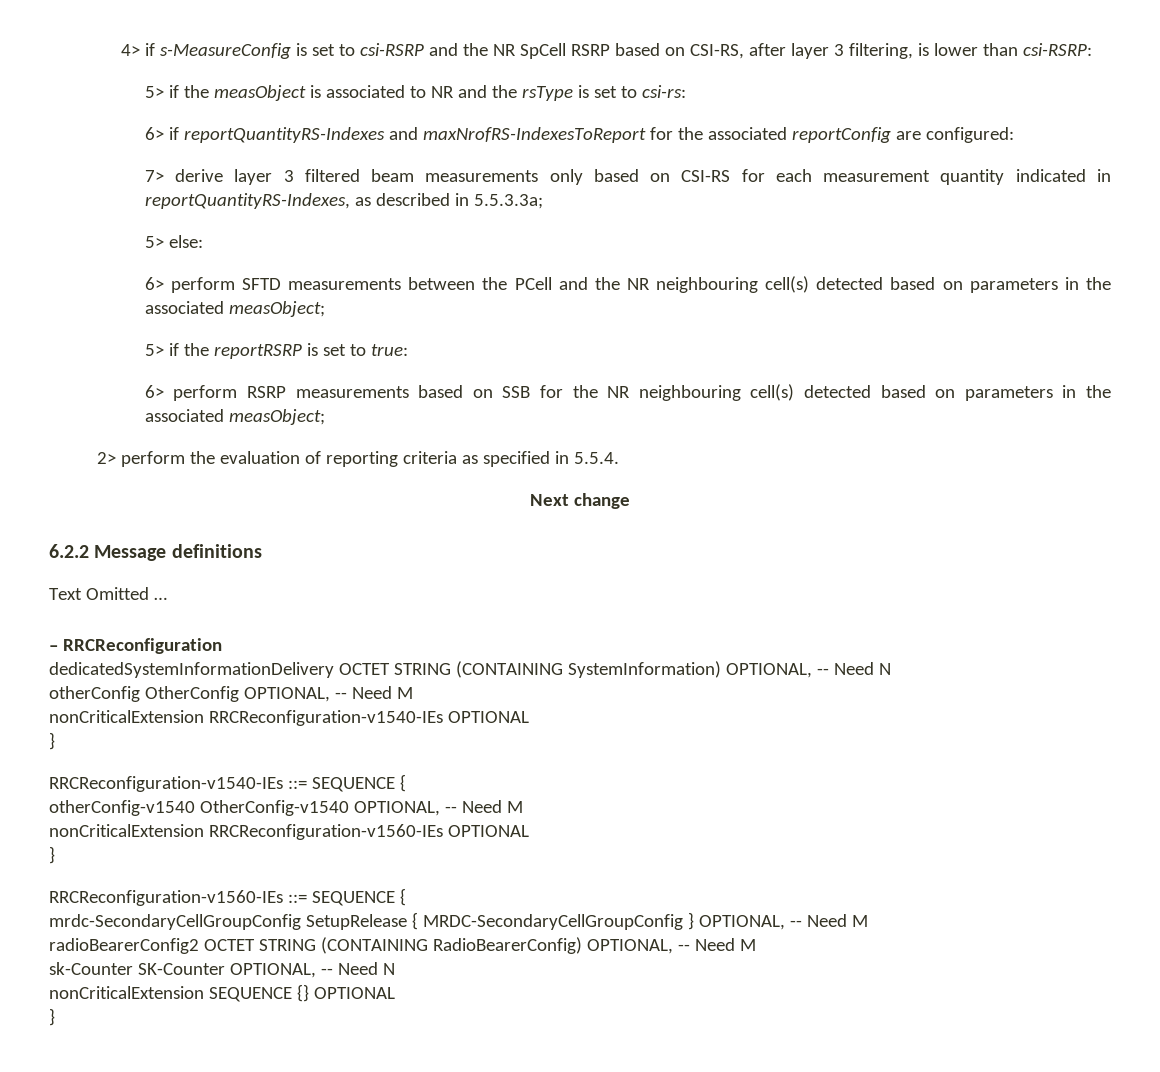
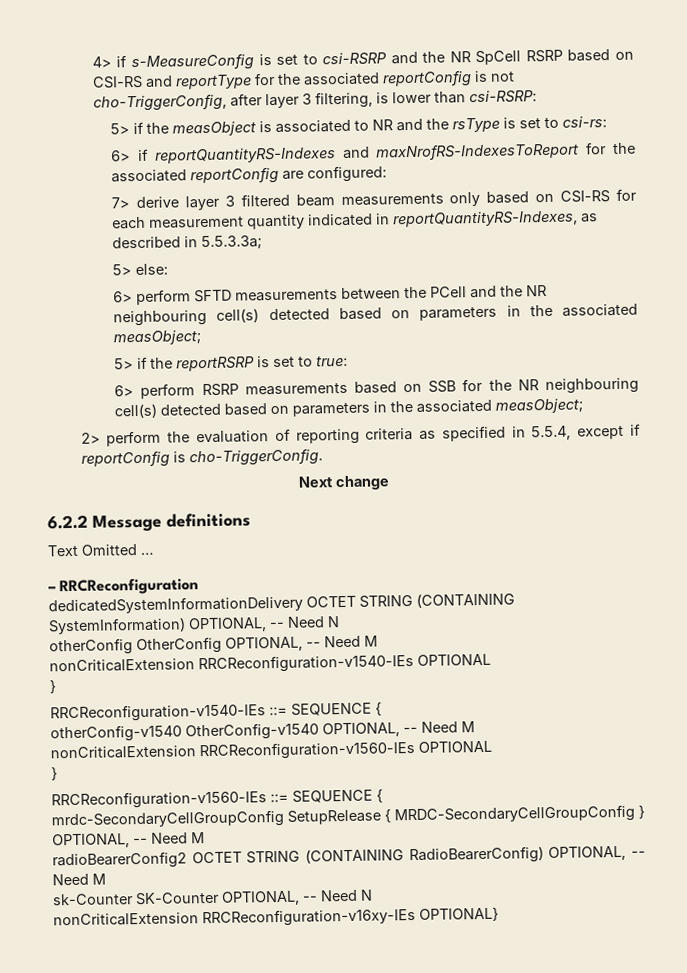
[689,44,744,59] CSI-RS, -> [91,70,515,90] [92,93,227,112] CSI-RS and reportType for the associated reportConfig is not cho-TriggerConfig,
[573,452,619,464] 5.5.4. -> [531,423,642,441] [80,448,323,468] 5.5.4, except if reportConfig is cho-TriggerConfig.
[208,984,395,1002] [49,1008,55,1026] SEQUENCE {} OPTIONAL // } -> [202,906,499,928] RRCReconfiguration-v16xy-IEs OPTIONAL}

